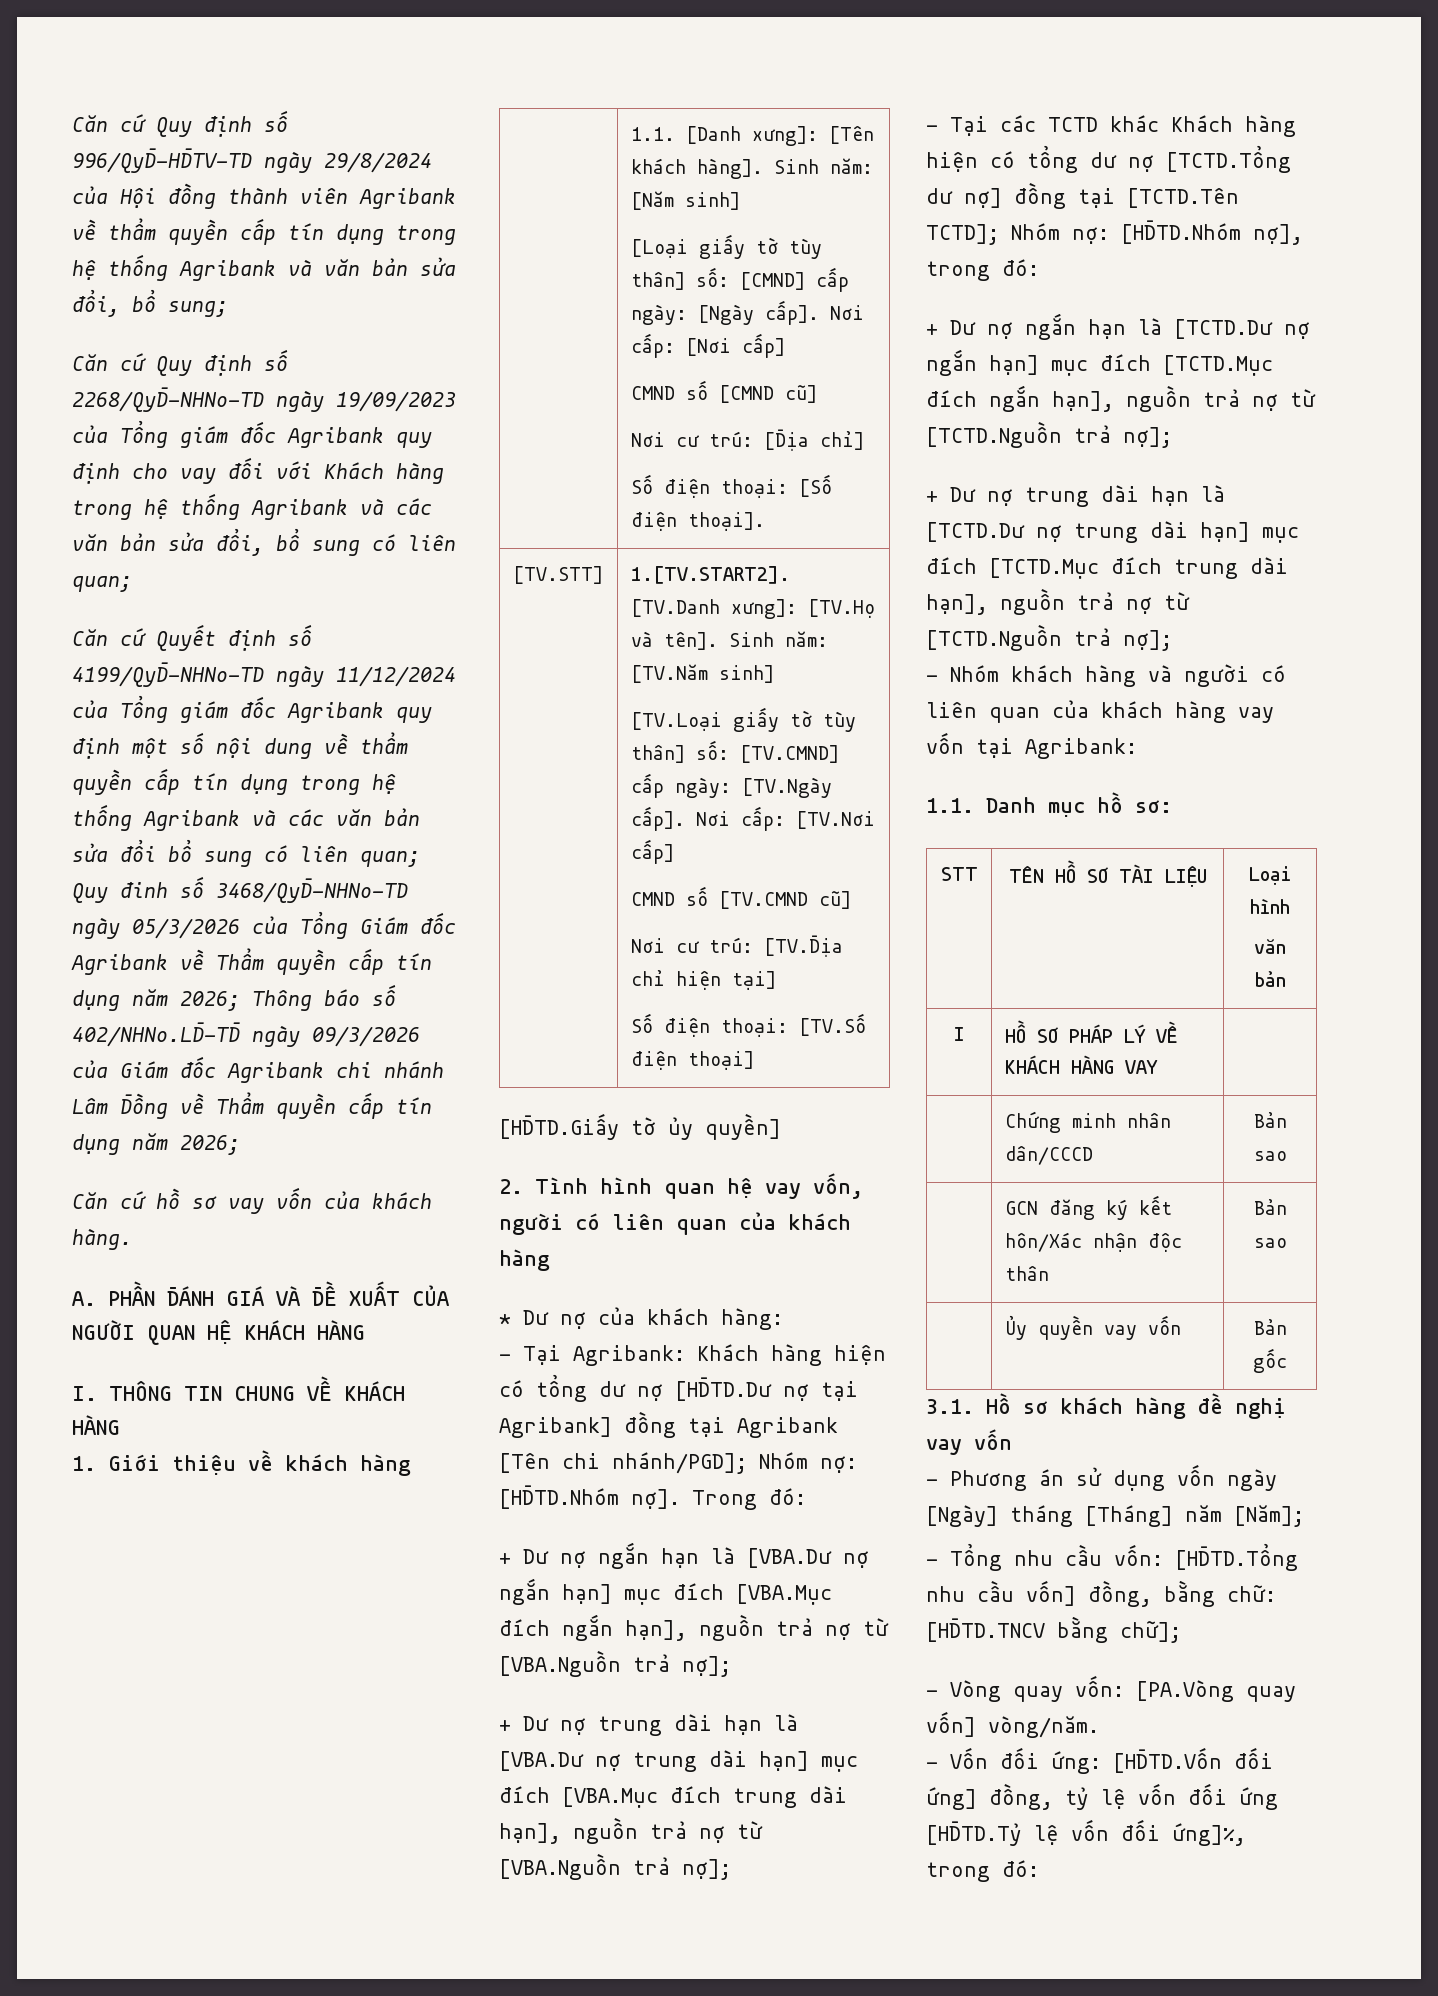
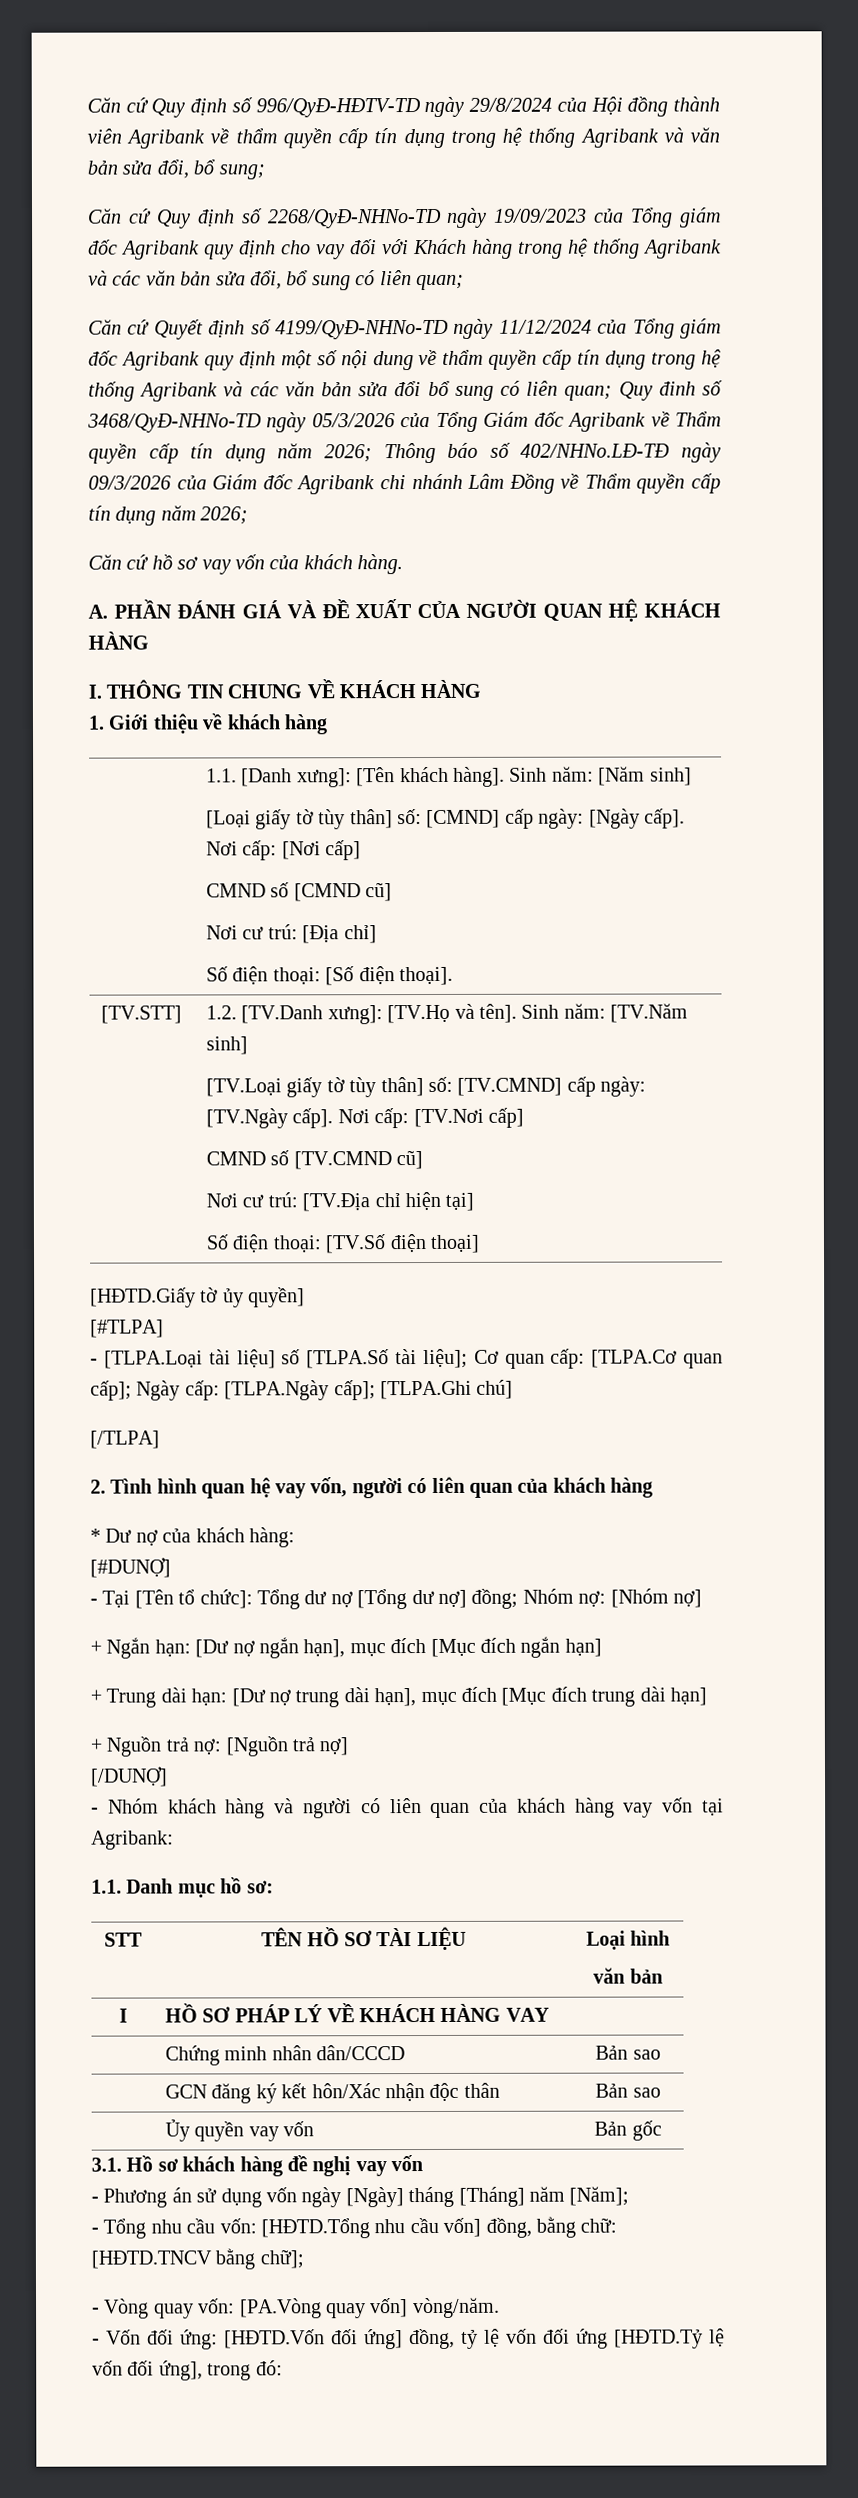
[630,566,790,584] 1.[TV.START2]. -> [206,1005,238,1020] 1.2.
(781, 1126) none -> [90,1319,164,1338] [90,1348,723,1369] [90,1379,514,1401] [90,1430,160,1449] // [#TLPA] // - [TLPA.Loại tài liệu] số [TLPA.Số tài liệu]; Cơ quan cấp: [TLPA.Cơ quan cấp]; Ngày cấp: [TLPA.Ngày cấp]; [TLPA.Ghi chú] // [/TLPA]
[499,1344,886,1366] [499,1374,858,1402] [499,1411,838,1438] [499,1452,857,1474] [499,1485,806,1510] [499,1542,869,1569] [499,1578,832,1605] [499,1614,889,1641] [499,1650,731,1677] [499,1714,798,1736] [499,1750,858,1772] [499,1786,847,1808] [499,1817,763,1844] [499,1853,731,1880] [926,115,1296,137] [926,145,1291,173] [926,182,1239,209] [926,220,1303,245] [926,259,1039,281] [926,313,1310,340] [926,349,1273,376] [926,385,1316,412] [926,421,1172,448] [926,485,1225,507] [926,521,1299,543] [926,557,1288,579] [926,588,1190,615] [926,624,1172,651] // - Tại Agribank: Khách hàng hiện có tổng dư nợ [HĐTD.Dư nợ tại Agribank] đồng tại Agribank [Tên chi nhánh/PGD]; Nhóm nợ: [HĐTD.Nhóm nợ]. Trong đó: // + Dư nợ ngắn hạn là [VBA.Dư nợ ngắn hạn] mục đích [VBA.Mục đích ngắn hạn], nguồn trả nợ từ [VBA.Nguồn trả nợ]; // + Dư nợ trung dài hạn là [VBA.Dư nợ trung dài hạn] mục đích [VBA.Mục đích trung dài hạn], nguồn trả nợ từ [VBA.Nguồn trả nợ]; // - Tại các TCTD khác Khách hàng hiện có tổng dư nợ [TCTD.Tổng dư nợ] đồng tại [TCTD.Tên TCTD]; Nhóm nợ: [HĐTD.Nhóm nợ], trong đó: // + Dư nợ ngắn hạn là [TCTD.Dư nợ ngắn hạn] mục đích [TCTD.Mục đích ngắn hạn], nguồn trả nợ từ [TCTD.Nguồn trả nợ]; // + Dư nợ trung dài hạn là [TCTD.Dư nợ trung dài hạn] mục đích [TCTD.Mục đích trung dài hạn], nguồn trả nợ từ [TCTD.Nguồn trả nợ]; -> [90,1557,171,1578] [90,1588,702,1610] [90,1636,602,1659] [90,1686,707,1708] [90,1736,349,1757] [90,1766,168,1787] // [#DUNỢ] // - Tại [Tên tổ chức]: Tổng dư nợ [Tổng dư nợ] đồng; Nhóm nợ: [Nhóm nợ] // + Ngắn hạn: [Dư nợ ngắn hạn], mục đích [Mục đích ngắn hạn] // + Trung dài hạn: [Dư nợ trung dài hạn], mục đích [Mục đích trung dài hạn] // + Nguồn trả nợ: [Nguồn trả nợ] // [/DUNỢ]
[1172,1823,1246,1846] ứng]%, -> [158,2360,203,2381] ứng],

